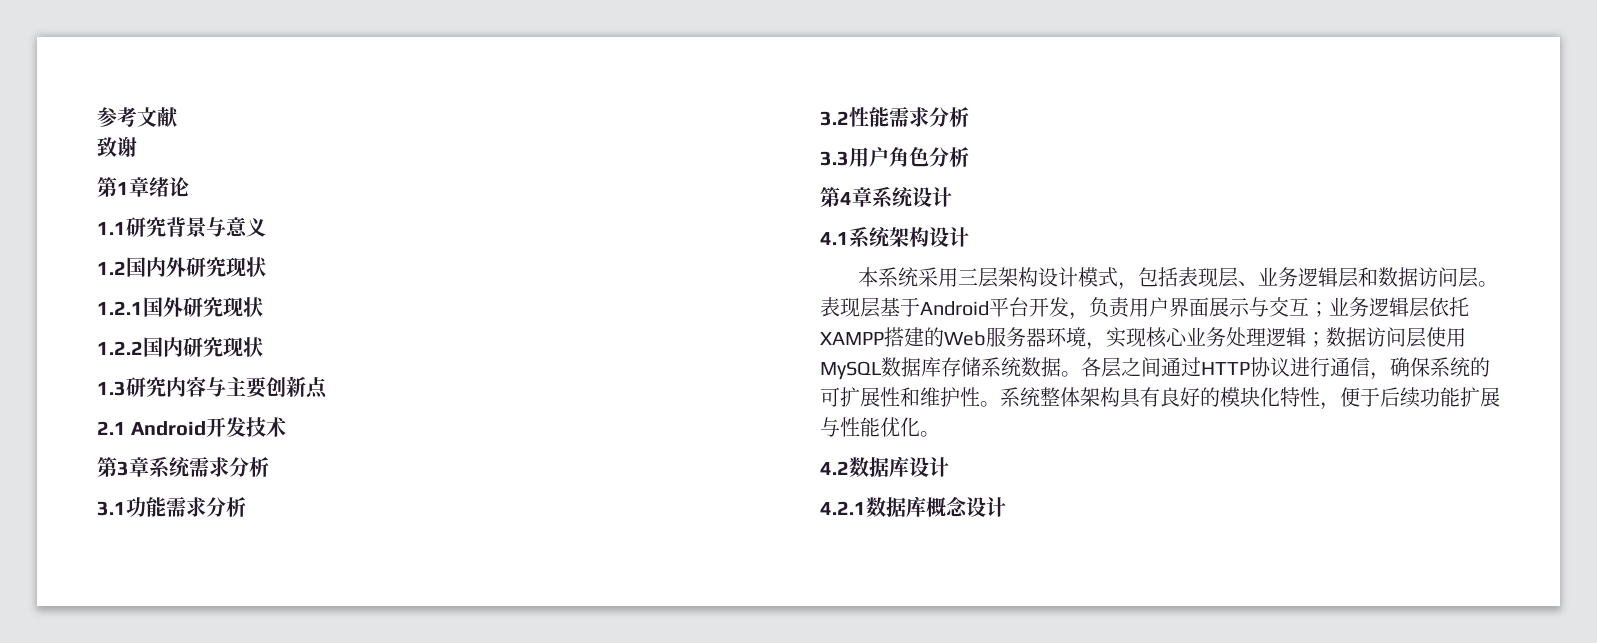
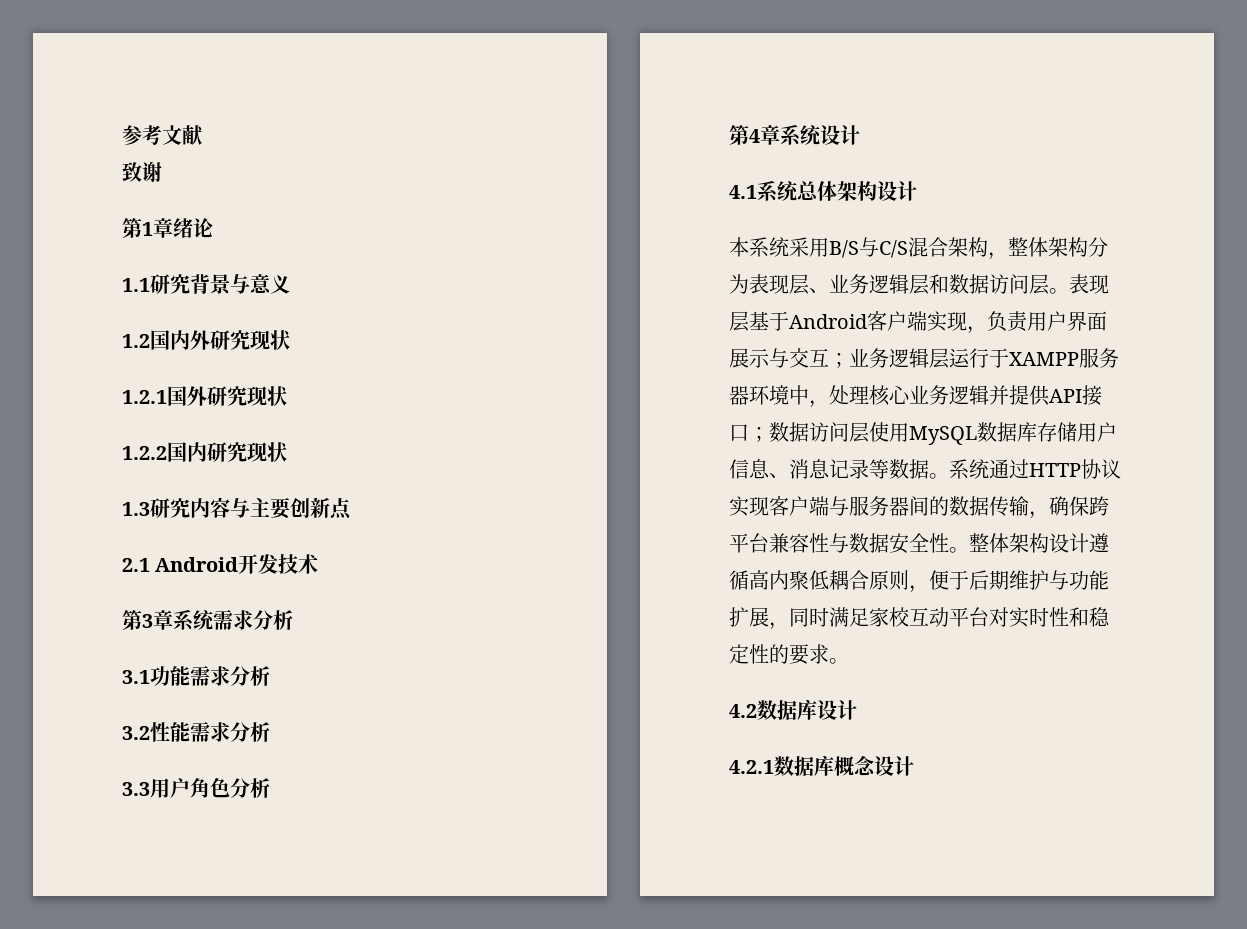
(890, 237) none -> [797,181,837,201] 总体
[957,267,1178,290] 三层架构设计模式，包括 -> [829,237,1108,260] [729,274,749,294] B/S与C/S混合架构，整体架构分为
[989,297,1069,317] 平台开发 -> [867,311,967,332] 客户端实现
[1429,297,1469,317] [820,327,1306,350] 依托XAMPP搭建的Web服务器环境，实现核心业务处理逻辑 -> [949,348,1119,368] [729,385,1102,408] [729,424,749,442] 运行于XAMPP服务器环境中，处理核心业务逻辑并提供API接口
[981,357,1490,380] [820,387,1500,410] [820,417,920,437] 系统数据。各层之间通过HTTP协议进行通信，确保系统的可扩展性和维护性。系统整体架构具有良好的模块化特性，便于后续功能扩展与性能优化 -> [1077,422,1117,442] [729,459,1121,479] [729,496,1109,519] [729,533,1109,554] [729,570,1109,593] [729,607,1110,630] [729,644,829,665] 用户信息、消息记录等数据。系统通过HTTP协议实现客户端与服务器间的数据传输，确保跨平台兼容性与数据安全性。整体架构设计遵循高内聚低耦合原则，便于后期维护与功能扩展，同时满足家校互动平台对实时性和稳定性的要求

